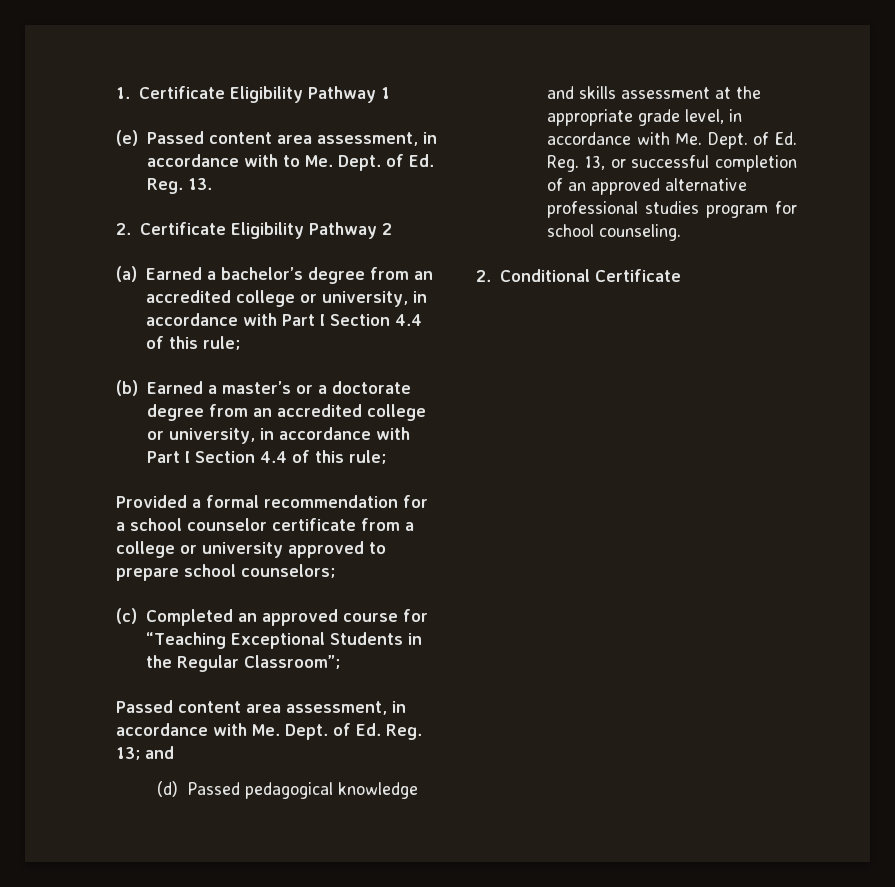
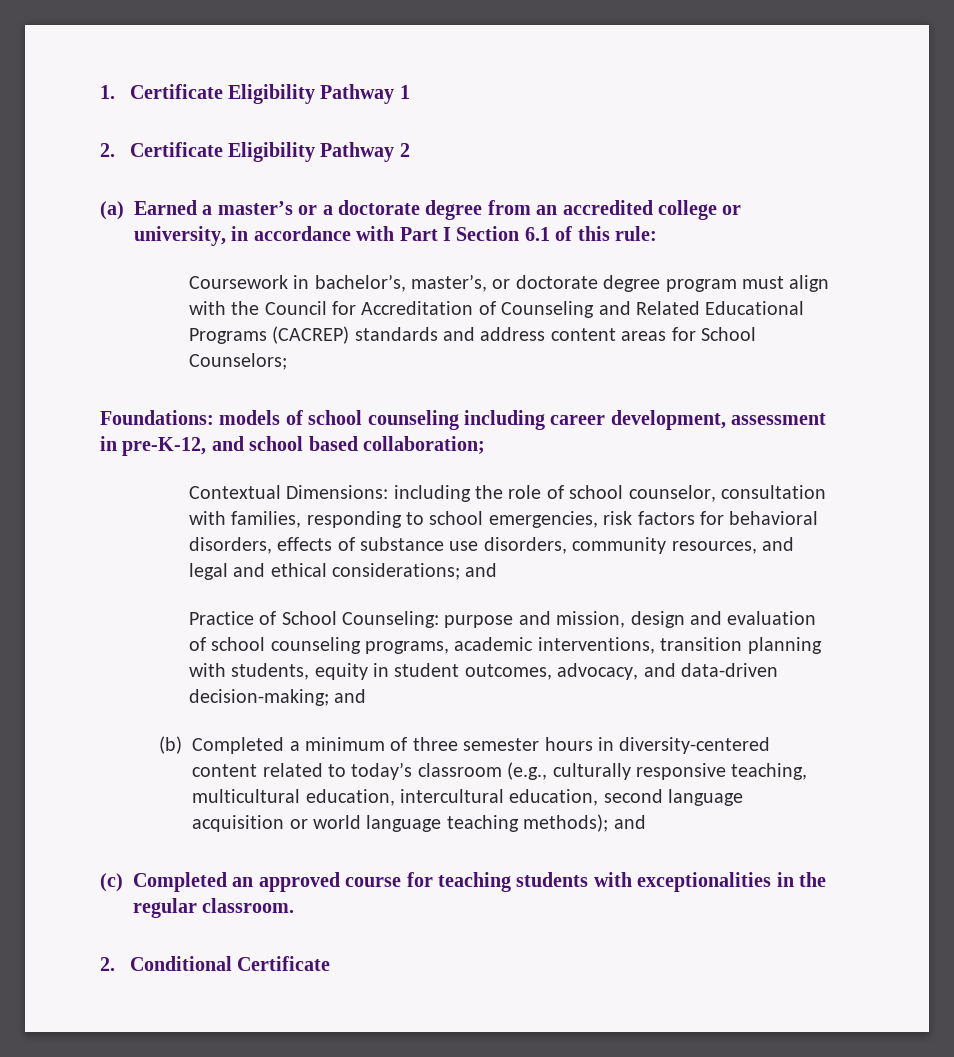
[116,130,437,146] [146,154,434,171] [146,178,212,194] [116,222,392,239] [116,266,433,284] [145,290,427,307] [145,313,422,326] [145,336,240,350] [116,380,138,396] (e) Passed content area assessment, in accordance with to Me. Dept. of Ed. Reg. 13. // 2. Certificate Eligibility Pathway 2 // (a) Earned a bachelor’s degree from an accredited college or university, in accordance with Part I Section 4.4 of this rule; // (b) -> [100,142,410,162] [100,201,124,220] 2. Certificate Eligibility Pathway 2 // (a)
[259,450,386,464] [116,495,428,508] [116,518,414,531] [116,541,386,558] [116,564,335,581] 4.4 of this rule; // Provided a formal recommendation for a school counselor certificate from a college or university approved to prepare school counselors; -> [524,226,657,241] [188,274,830,292] [188,301,805,318] [188,326,756,344] [188,353,287,370] [100,410,827,430] [100,436,485,456] [188,485,826,502] [188,511,819,528] [188,537,794,554] [188,563,498,580] [188,611,817,628] [188,637,822,654] [188,663,778,680] [188,689,367,706] [159,736,771,754] [192,762,808,780] [192,789,744,806] [192,814,646,832] 6.1 of this rule: // Coursework in bachelor’s, master’s, or doctorate degree program must align with the Council for Accreditation of Counseling and Related Educational Programs (CACREP) standards and address content areas for School Counselors; // Foundations: models of school counseling including career development, assessment in pre-K-12, and school based collaboration; // Contextual Dimensions: including the role of school counselor, consultation with families, responding to school emergencies, risk factors for behavioral disorders, effects of substance use disorders, community resources, and legal and ethical considerations; and // Practice of School Counseling: purpose and mission, design and evaluation of school counseling programs, academic interventions, transition planning with students, equity in student outcomes, advocacy, and data-driven decision-making; and // (b) Completed a minimum of three semester hours in diversity-centered content related to today’s classroom (e.g., culturally responsive teaching, multicultural education, intercultural education, second language acquisition or world language teaching methods); and
[145,632,422,649] [145,655,340,672] [116,700,406,715] [116,723,422,740] [116,746,174,760] [157,781,419,799] [547,86,762,99] [547,109,743,126] [547,132,797,149] [547,155,797,172] [547,178,748,195] [547,201,797,218] [547,224,682,241] “Teaching Exceptional Students in the Regular Classroom”; // Passed content area assessment, in accordance with Me. Dept. of Ed. Reg. 13; and // (d) Passed pedagogical knowledge and skills assessment at the appropriate grade level, in accordance with Me. Dept. of Ed. Reg. 13, or successful completion of an approved alternative professional studies program for school counseling. -> [438,872,826,892] [133,898,295,918] teaching students with exceptionalities in the regular classroom.

